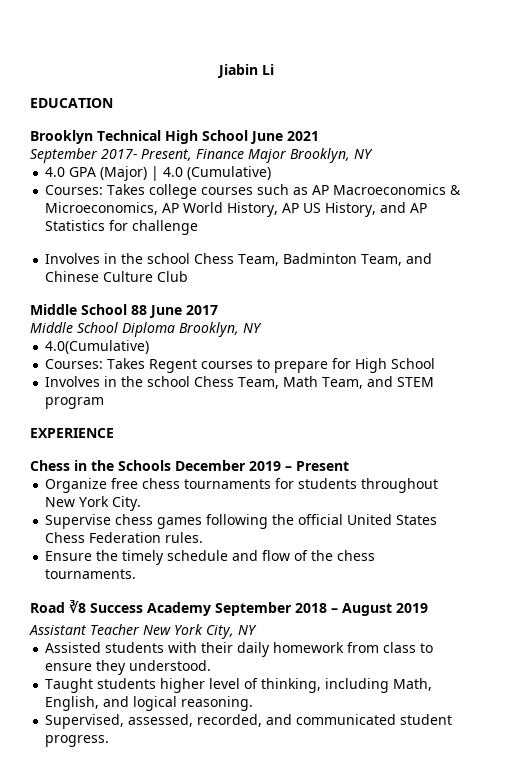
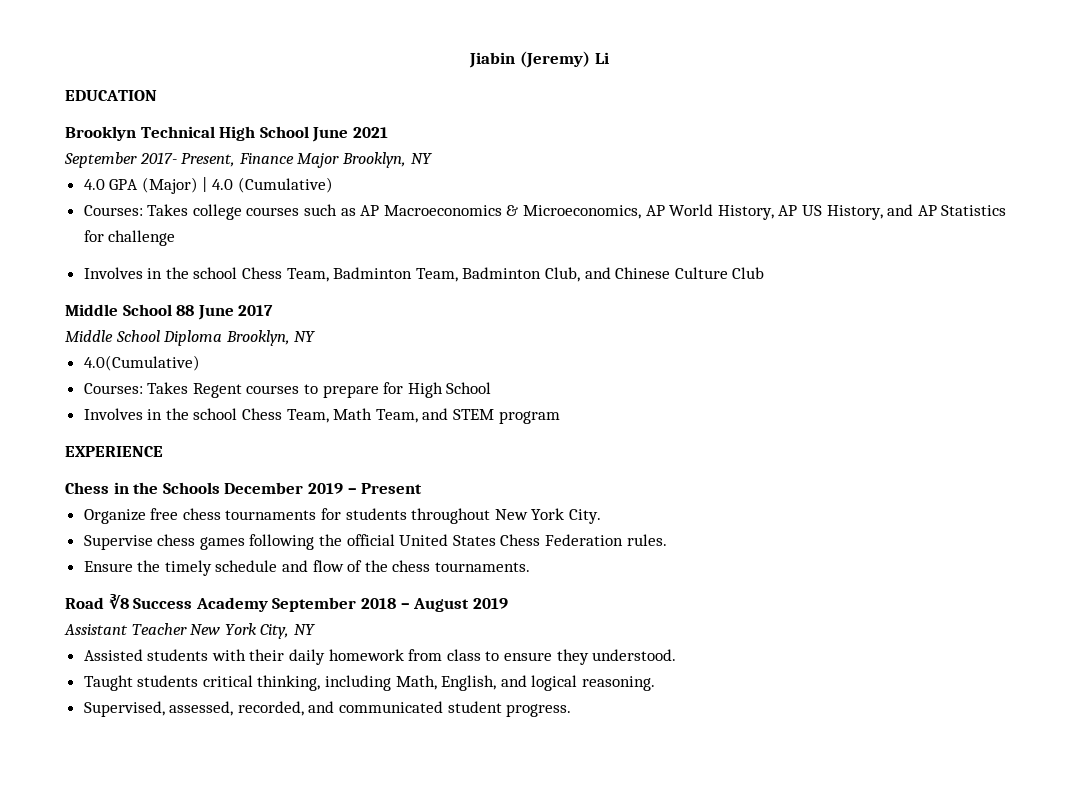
(258, 71) none -> [520,51,590,68] (Jeremy)
(403, 260) none -> [462,267,581,282] Badminton Club,
[160,678,259,693] higher level of -> [202,675,253,687] critical

